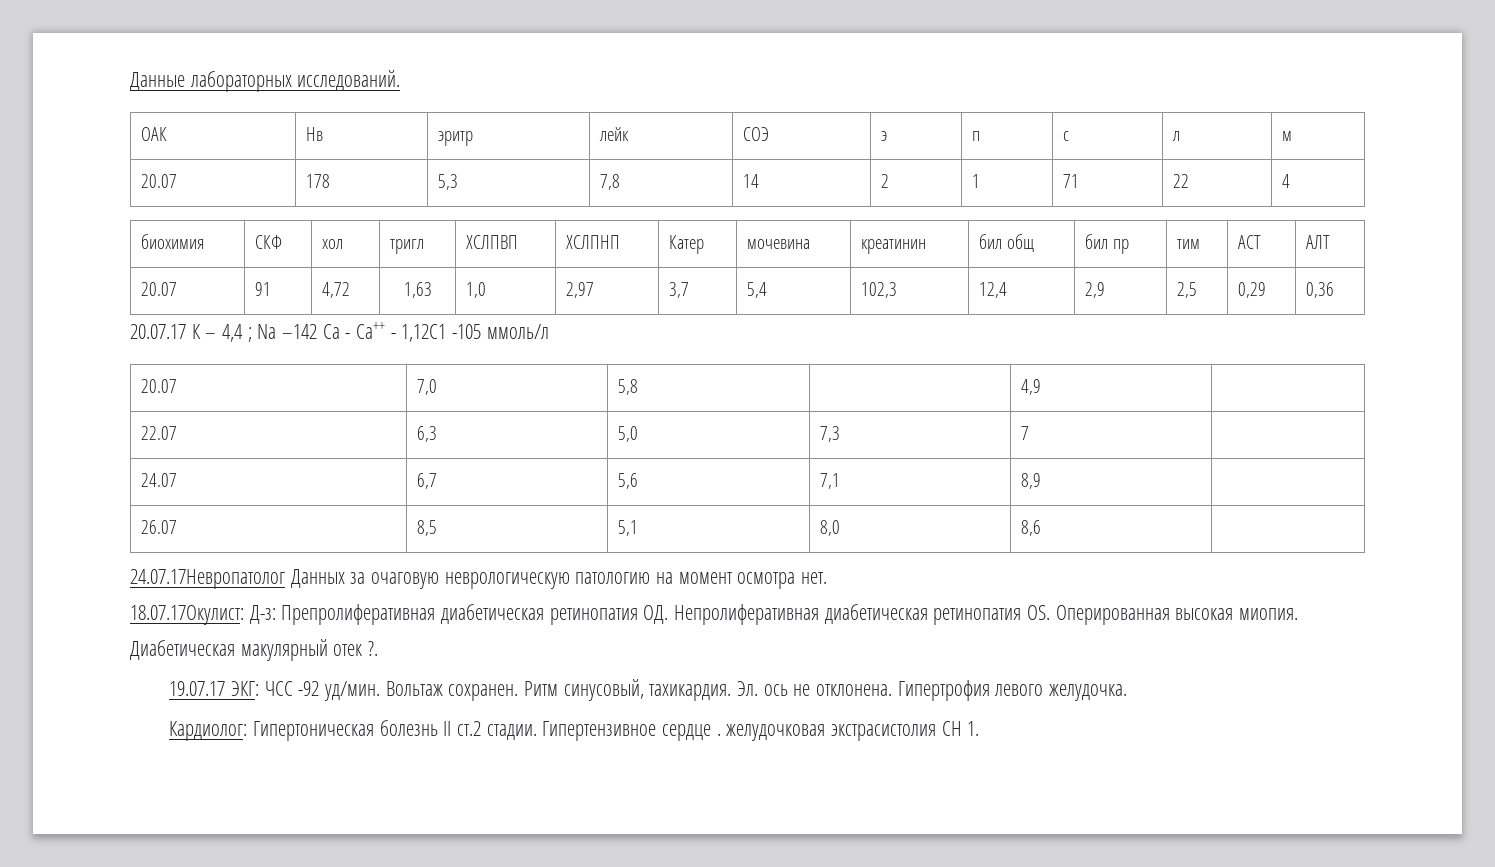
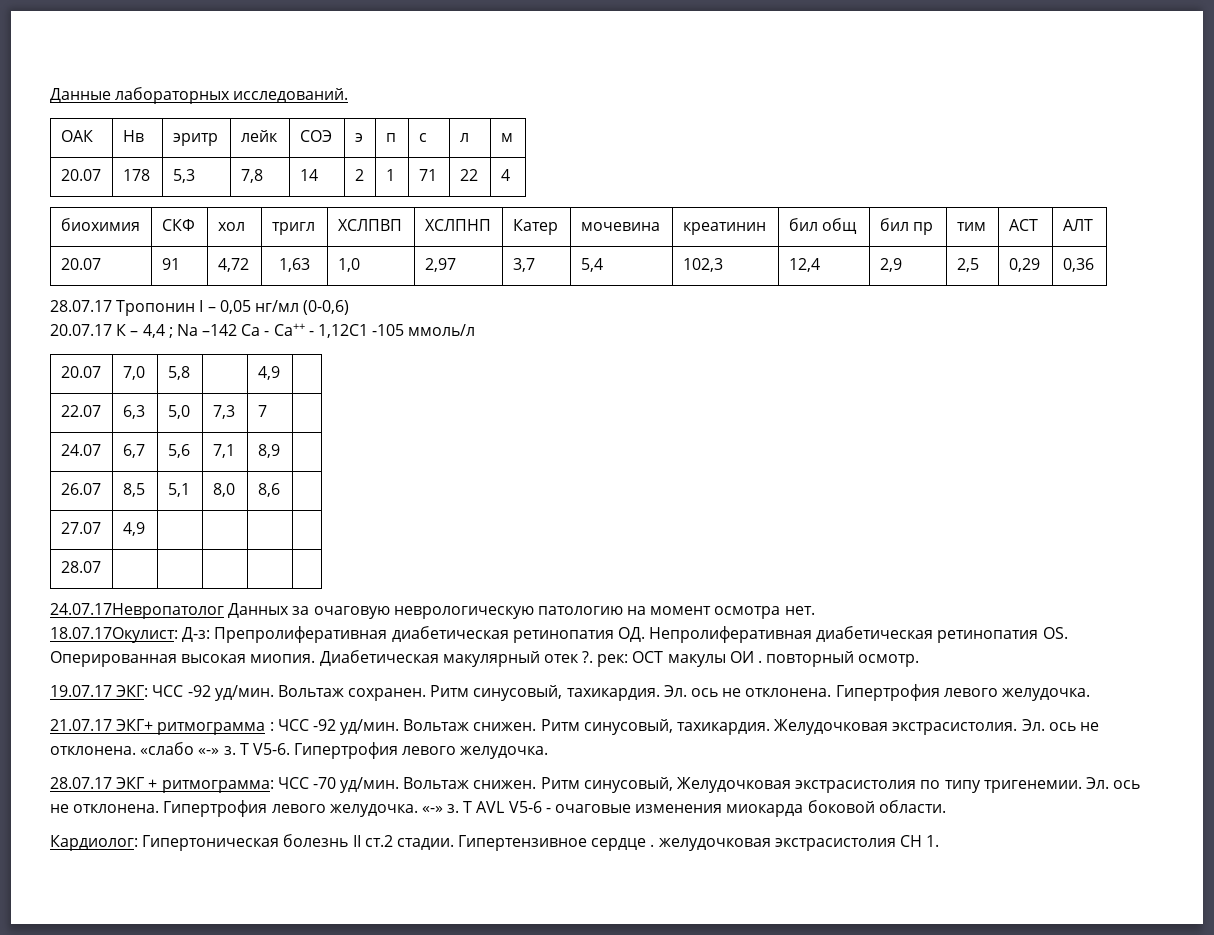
(1335, 290) none -> [50,300,350,316] // 28.07.17 Тропонин I – 0,05 нг/мл (0-0,6)
(1042, 528) none -> [60,522,101,534] [122,522,145,536] [60,561,101,573] // 27.07 | 4,9 | | | | // 28.07 | | | | |
(379, 648) none -> [597,651,920,667] рек: ОСТ макулы ОИ . повторный осмотр.
(1128, 692) none -> [50,719,1099,735] [50,742,549,759] [50,777,1141,793] [50,800,946,817] // 21.07.17 ЭКГ+ ритмограмма : ЧСС -92 уд/мин. Вольтаж снижен. Ритм синусовый, тахикардия. Желудочковая экстрасистолия. Эл. ось не отклонена. «слабо «-» з. Т V5-6. Гипертрофия левого желудочка. // 28.07.17 ЭКГ + ритмограмма: ЧСС -70 уд/мин. Вольтаж снижен. Ритм синусовый, Желудочковая экстрасистолия по типу тригенемии. Эл. ось не отклонена. Гипертрофия левого желудочка. «-» з. Т AVL V5-6 - очаговые изменения миокарда боковой области.

